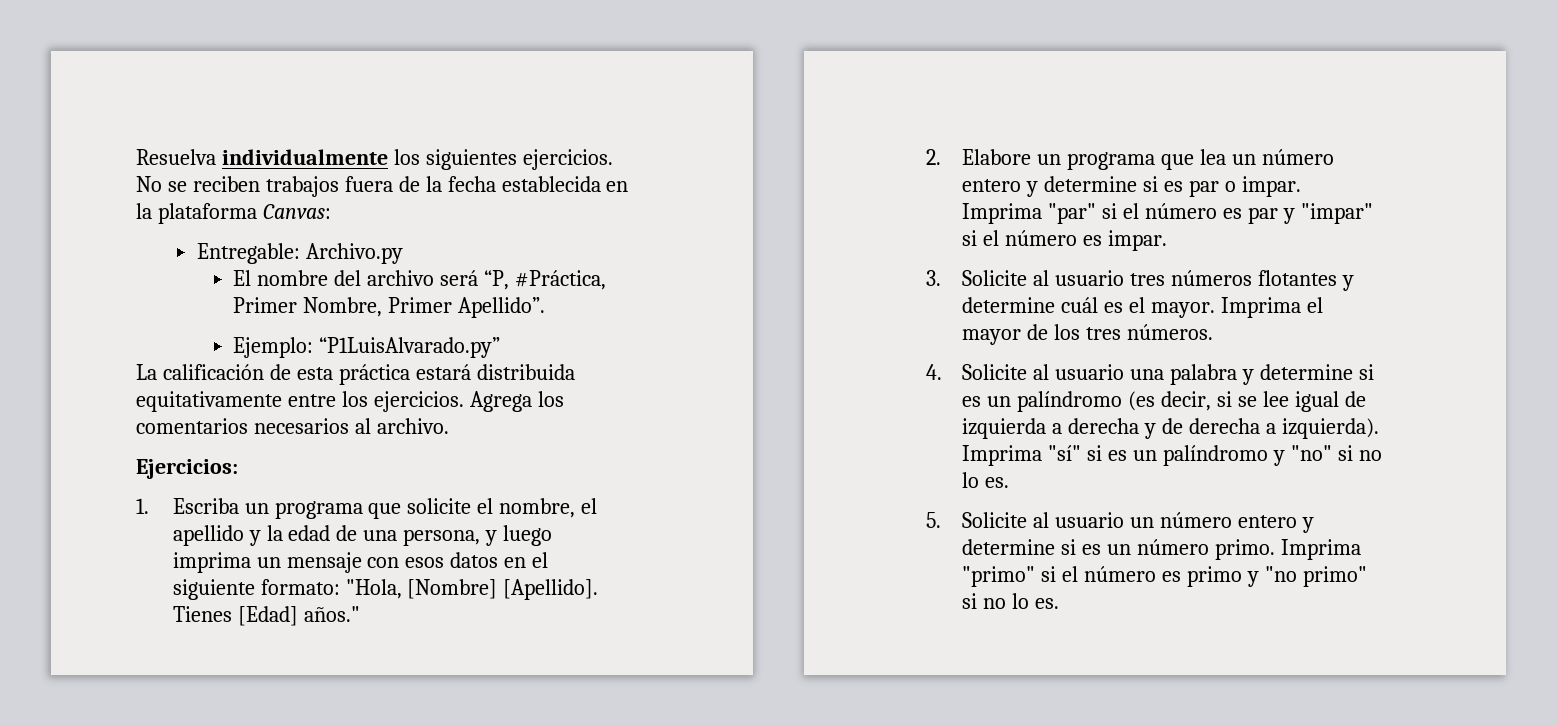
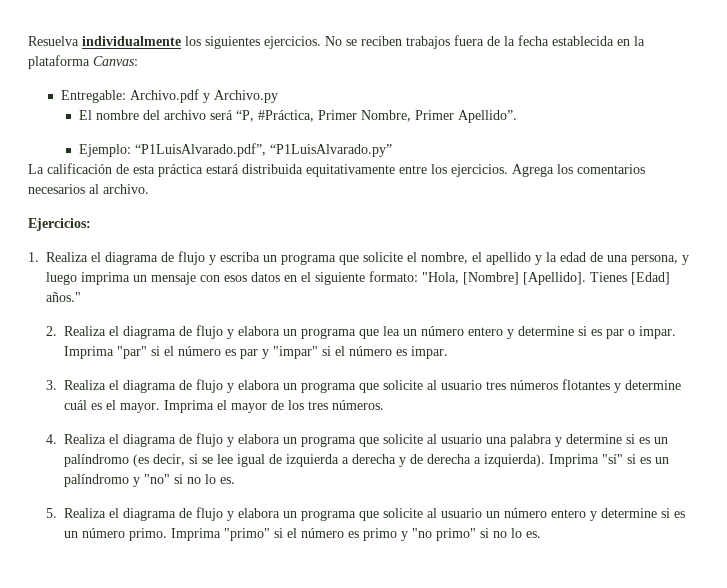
(300, 253) none -> [129,89,210,103] Archivo.pdf y
(314, 347) none -> [134,143,266,157] “P1LuisAlvarado.pdf”,
[172,498,239,514] Escriba -> [46,251,260,265] Realiza el diagrama de flujo y escriba
[962,149,1032,165] Elabore -> [63,325,280,339] Realiza el diagrama de flujo y elabora
[962,270,1028,286] Solicite -> [63,379,423,393] Realiza el diagrama de flujo y elabora un programa que solicite
[962,364,1028,380] Solicite -> [63,433,423,447] Realiza el diagrama de flujo y elabora un programa que solicite
[962,512,1028,528] Solicite -> [63,507,423,521] Realiza el diagrama de flujo y elabora un programa que solicite

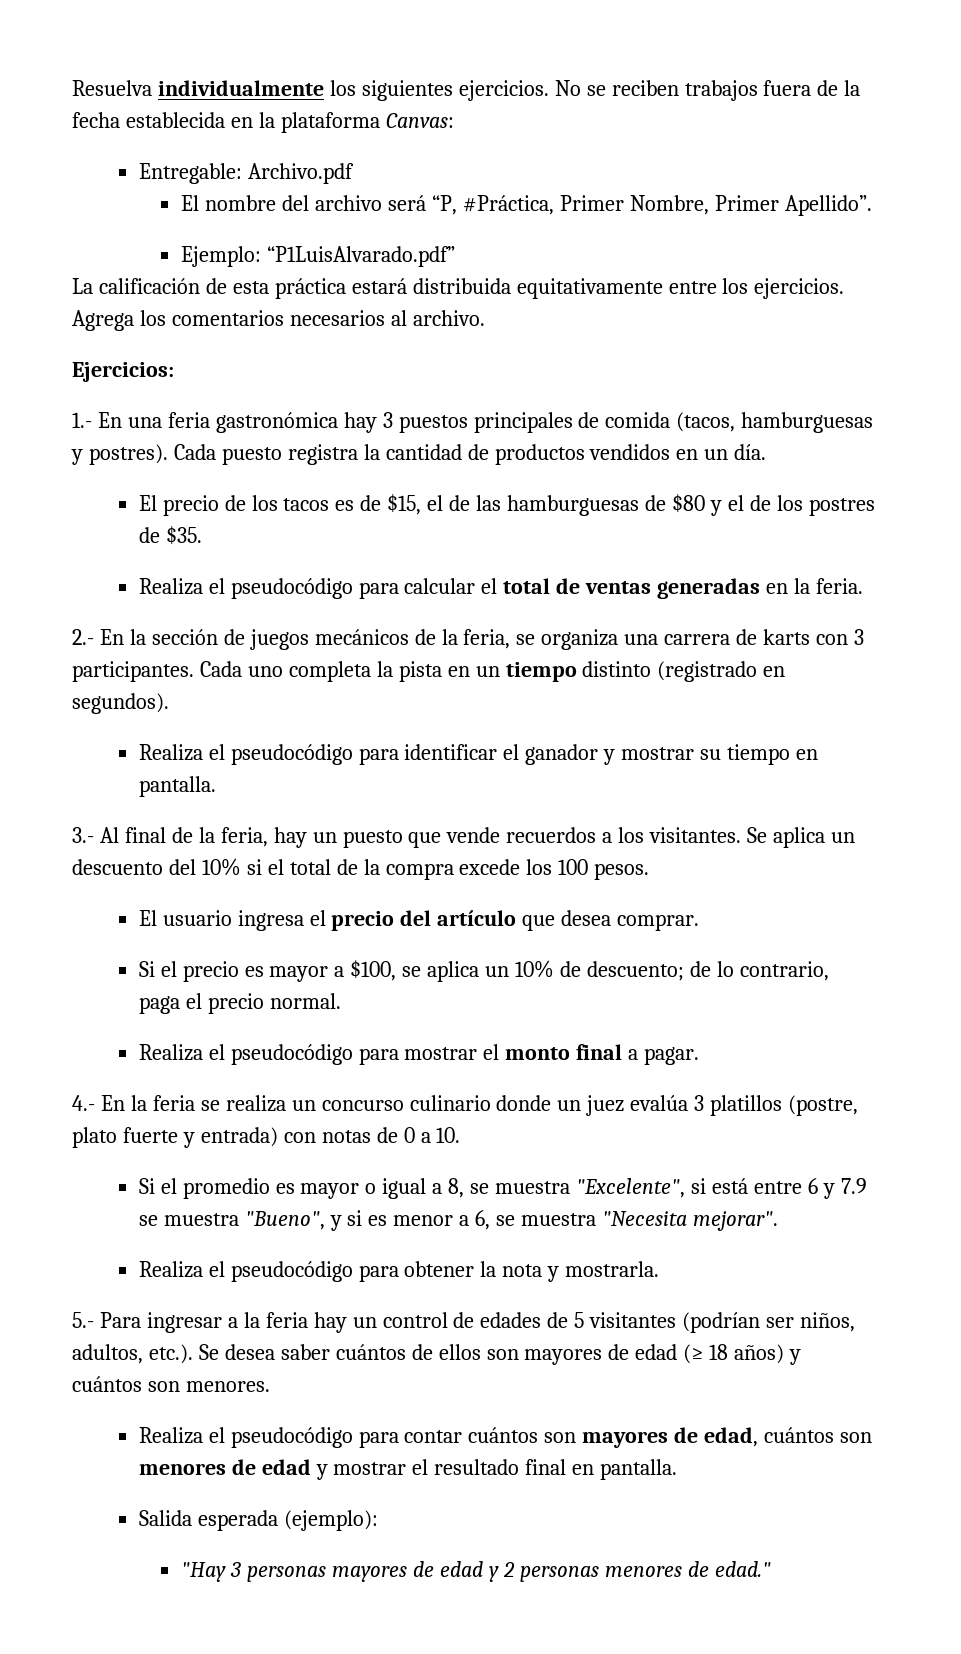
[202,90,278,103] y Archivo.py -> (354, 173) none
[134,143,392,157] “P1LuisAlvarado.pdf”, “P1LuisAlvarado.py” -> [267,246,456,267] “P1LuisAlvarado.pdf”
[28,251,689,265] [46,271,670,285] [46,292,81,302] [45,325,676,339] [63,346,448,359] [45,379,681,393] [63,400,384,413] [45,433,668,447] [63,454,669,467] [63,474,235,487] [45,507,685,521] [63,528,541,541] 1. Realiza el diagrama de flujo y escriba un programa que solicite el nombre, el apellido y la edad de una persona, y luego imprima un mensaje con esos datos en el siguiente formato: "Hola, [Nombre] [Apellido]. Tienes [Edad] años." // 2. Realiza el diagrama de flujo y elabora un programa que lea un número entero y determine si es par o impar. Imprima "par" si el número es par y "impar" si el número es impar. // 3. Realiza el diagrama de flujo y elabora un programa que solicite al usuario tres números flotantes y determine cuál es el mayor. Imprima el mayor de los tres números. // 4. Realiza el diagrama de flujo y elabora un programa que solicite al usuario una palabra y determine si es un palíndromo (es decir, si se lee igual de izquierda a derecha y de derecha a izquierda). Imprima "sí" si es un palíndromo y "no" si no lo es. // 5. Realiza el diagrama de flujo y elabora un programa que solicite al usuario un número entero y determine si es un número primo. Imprima "primo" si el número es primo y "no primo" si no lo es. -> [72,412,874,433] [71,444,767,465] [138,494,875,516] [138,526,202,545] [138,578,864,599] [72,629,864,650] [72,661,786,682] [72,693,169,714] [138,744,819,765] [138,776,216,797] [72,827,855,848] [72,858,650,880] [138,910,700,931] [138,960,829,982] [138,993,341,1014] [138,1044,700,1065] [72,1095,859,1116] [72,1127,461,1148] [138,1178,867,1199] [138,1210,779,1231] [138,1261,660,1282] [72,1312,856,1333] [72,1344,802,1365] [72,1376,270,1392] [138,1427,873,1448] [138,1459,678,1480] [138,1510,378,1531] [181,1561,771,1582] 1.- En una feria gastronómica hay 3 puestos principales de comida (tacos, hamburguesas y postres). Cada puesto registra la cantidad de productos vendidos en un día. // El precio de los tacos es de $15, el de las hamburguesas de $80 y el de los postres de $35. // Realiza el pseudocódigo para calcular el total de ventas generadas en la feria. // 2.- En la sección de juegos mecánicos de la feria, se organiza una carrera de karts con 3 participantes. Cada uno completa la pista en un tiempo distinto (registrado en segundos). // Realiza el pseudocódigo para identificar el ganador y mostrar su tiempo en pantalla. // 3.- Al final de la feria, hay un puesto que vende recuerdos a los visitantes. Se aplica un descuento del 10% si el total de la compra excede los 100 pesos. // El usuario ingresa el precio del artículo que desea comprar. // Si el precio es mayor a $100, se aplica un 10% de descuento; de lo contrario, paga el precio normal. // Realiza el pseudocódigo para mostrar el monto final a pagar. // 4.- En la feria se realiza un concurso culinario donde un juez evalúa 3 platillos (postre, plato fuerte y entrada) con notas de 0 a 10. // Si el promedio es mayor o igual a 8, se muestra "Excelente", si está entre 6 y 7.9 se muestra "Bueno", y si es menor a 6, se muestra "Necesita mejorar". // Realiza el pseudocódigo para obtener la nota y mostrarla. // 5.- Para ingresar a la feria hay un control de edades de 5 visitantes (podrían ser niños, adultos, etc.). Se desea saber cuántos de ellos son mayores de edad (≥ 18 años) y cuántos son menores. // Realiza el pseudocódigo para contar cuántos son mayores de edad, cuántos son menores de edad y mostrar el resultado final en pantalla. // Salida esperada (ejemplo): // "Hay 3 personas mayores de edad y 2 personas menores de edad."

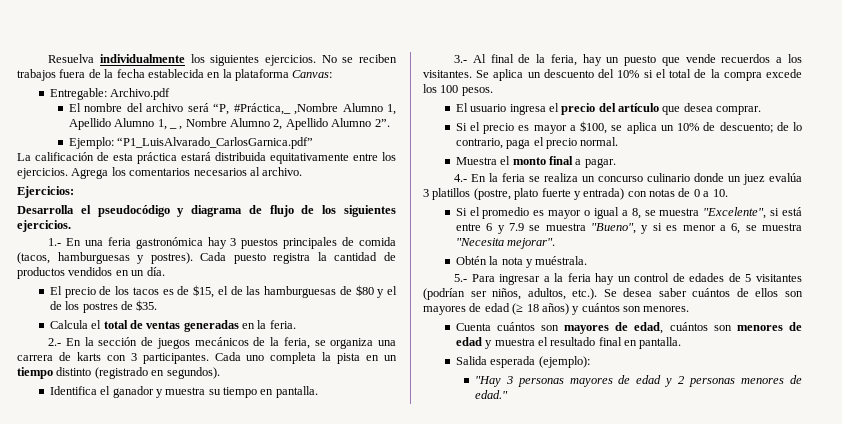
[462,195,872,216] #Práctica, Primer Nombre, Primer Apellido”. -> [233,103,397,115] [68,118,390,130] #Práctica,_ ,Nombre Alumno 1, Apellido Alumno 1, _ , Nombre Alumno 2, Apellido Alumno 2”.
[267,246,456,267] “P1LuisAlvarado.pdf” -> [117,137,314,149] “P1_LuisAlvarado_CarlosGarnica.pdf”
(174, 372) none -> [17,205,396,217] [17,220,71,232] // Desarrolla el pseudocódigo y diagrama de flujo de los siguientes ejercicios.
[138,578,476,599] Realiza el pseudocódigo para calcular -> [49,320,88,329] Calcula
[138,744,498,765] Realiza el pseudocódigo para identificar -> [49,386,97,395] Identifica
[621,747,695,760] mostrar -> [165,387,206,395] muestra
[138,1044,478,1065] Realiza el pseudocódigo para mostrar -> [455,157,497,165] Muestra
[138,1261,475,1282] Realiza el pseudocódigo para obtener -> [455,256,487,265] Obtén
[565,1261,660,1277] mostrarla. -> [535,256,588,265] muéstrala.
[138,1427,463,1448] Realiza el pseudocódigo para contar -> [455,323,491,331] Cuenta
[333,1462,407,1475] mostrar -> [494,338,535,346] muestra

